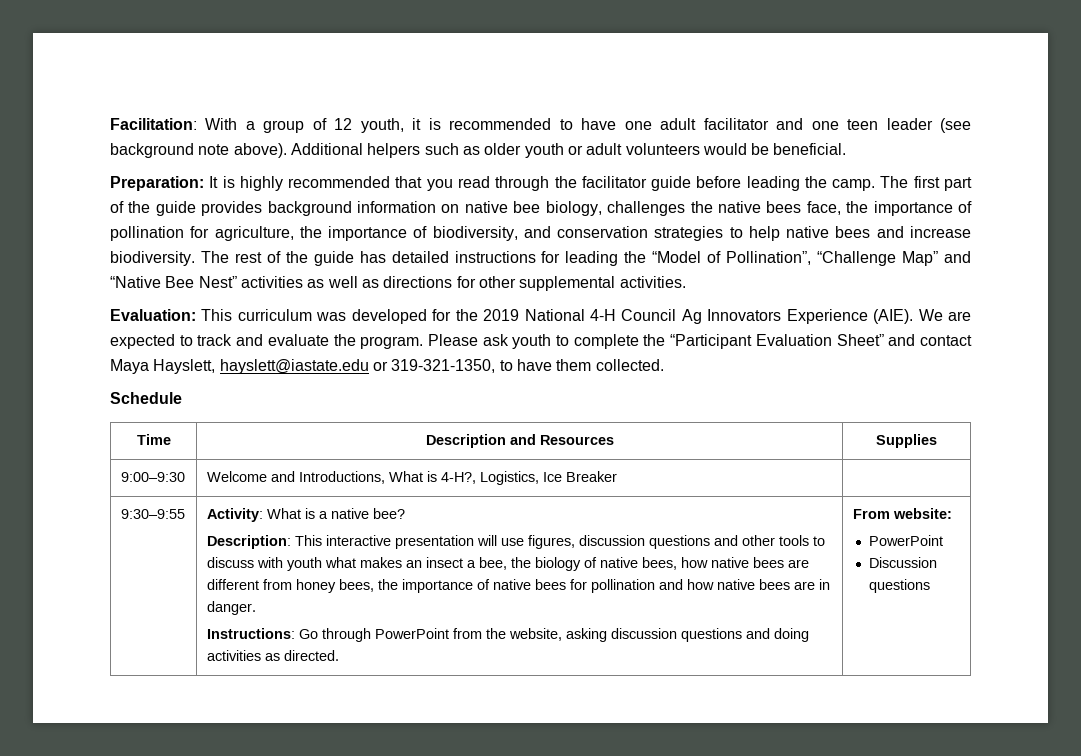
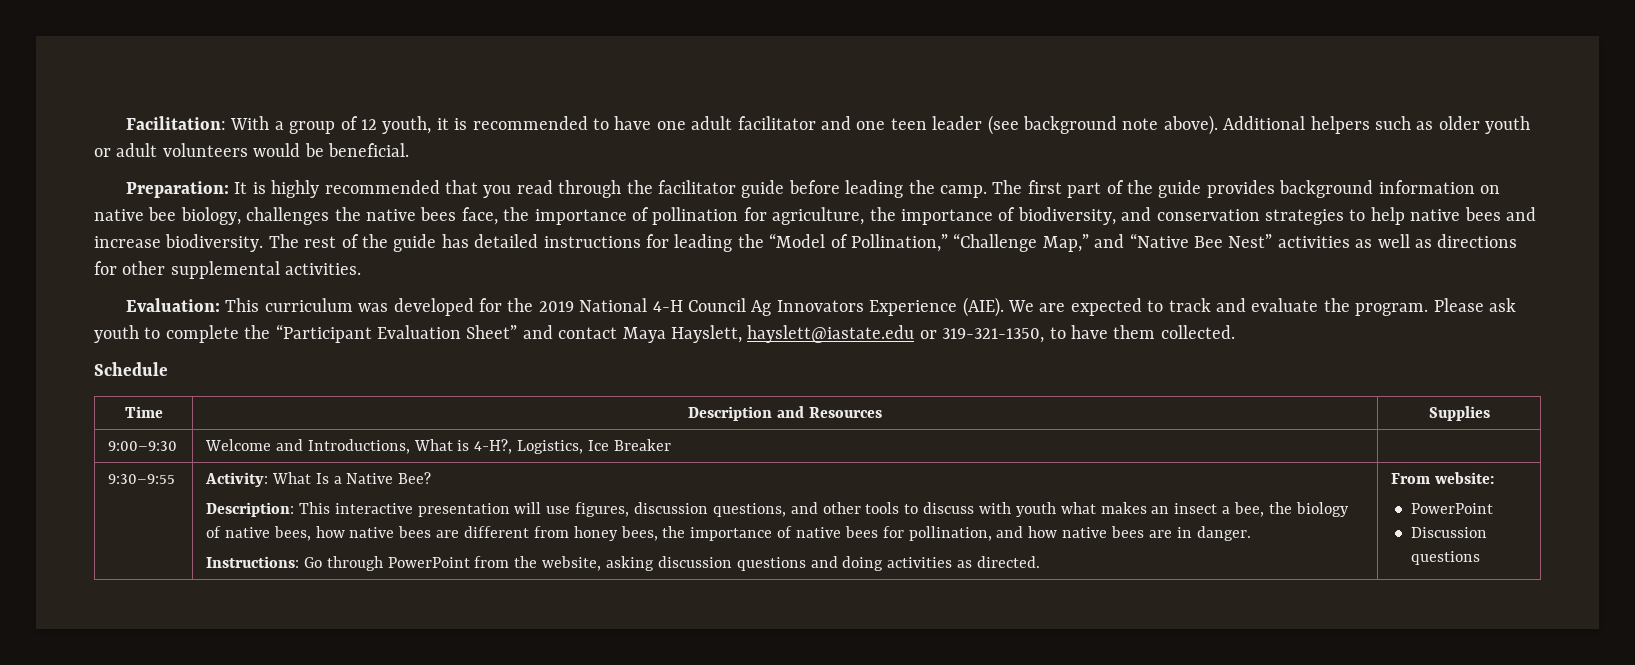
[726,251,939,266] Pollination”, “Challenge Map” -> [850,233,1089,252] Pollination,” “Challenge Map,”
[304,508,405,519] is a native bee? -> [315,472,432,484] Is a Native Bee?
[648,535,710,549] questions -> [712,503,786,517] questions,
[590,579,655,593] pollination -> [908,526,992,541] pollination,

